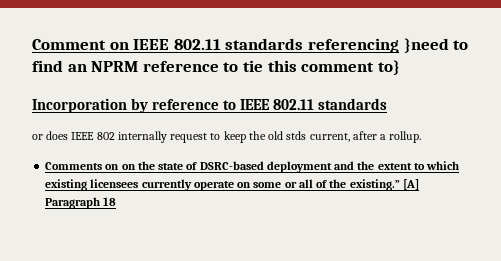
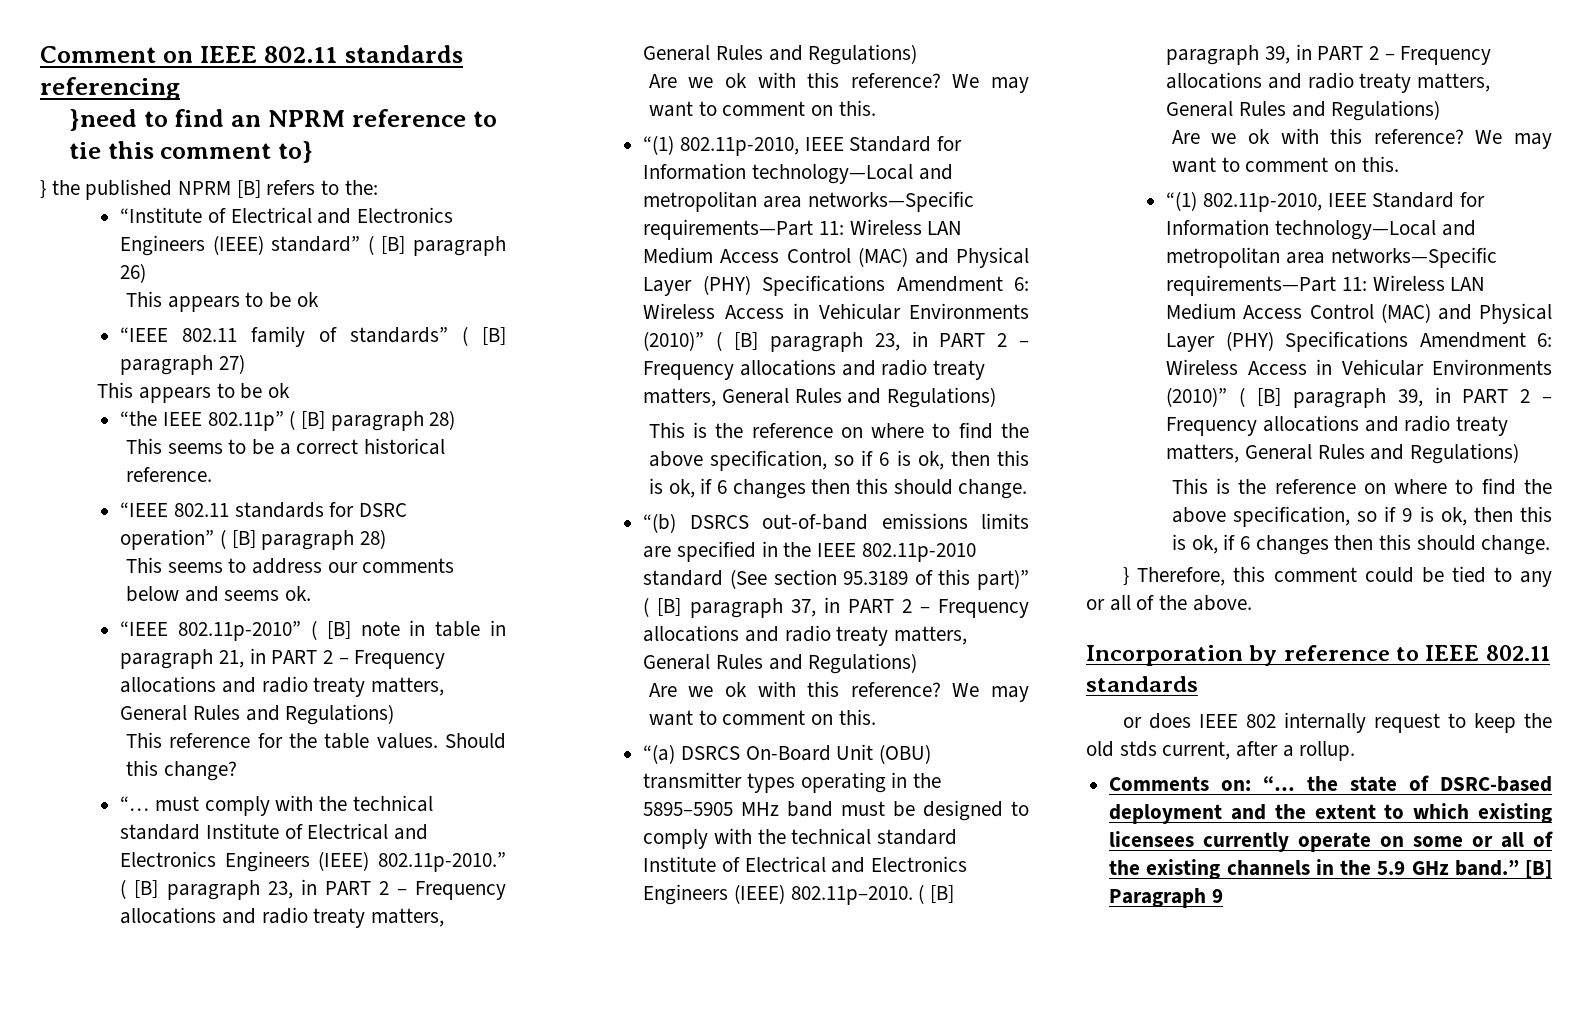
(399, 45) none -> (180, 88) //
(400, 67) none -> [40,179,378,200] [120,207,454,224] [120,235,506,256] [120,263,147,283] [125,291,319,312] [120,326,507,347] [120,354,246,375] [97,382,290,403] [120,410,456,431] [125,438,445,455] [125,467,212,482] [120,502,408,518] [120,529,387,550] [125,557,455,574] [125,586,311,602] [120,620,507,641] [120,648,446,669] [120,676,445,697] [120,704,395,725] [125,732,506,749] [125,760,237,781] [120,795,433,816] [120,823,429,840] [120,851,506,872] [120,879,506,900] [120,907,445,928] [643,44,918,65] [648,72,1029,93] [648,100,876,117] [643,135,963,156] [643,163,953,184] [643,191,974,212] [643,219,963,240] [643,247,1029,268] [643,275,1029,296] [643,303,1029,320] [643,331,1029,352] [643,359,986,380] [643,387,997,408] [648,422,1029,439] [648,450,1029,471] [648,478,1028,499] [643,513,1029,533] [643,541,976,562] [643,569,1029,590] [643,597,1029,618] [643,625,968,646] [643,653,918,674] [648,681,1029,702] [648,709,876,726] [643,744,932,764] [643,772,942,793] [643,800,1029,821] [643,828,958,849] [643,856,968,873] [643,884,955,905] [1166,44,1492,65] [1166,72,1491,93] [1166,100,1441,121] [1171,128,1552,149] [1171,156,1399,173] [1166,191,1486,212] [1166,219,1476,240] [1166,247,1497,268] [1166,275,1486,296] [1166,303,1552,324] [1166,331,1552,352] [1166,359,1552,376] [1166,387,1552,408] [1166,415,1509,436] [1166,443,1520,464] [1171,478,1552,495] [1171,506,1552,527] [1171,534,1551,555] [1123,566,1552,587] [1086,595,1252,611] // } the published NPRM [B] refers to the: // “Institute of Electrical and Electronics Engineers (IEEE) standard” ( [B] paragraph 26) // This appears to be ok // “IEEE 802.11 family of standards” ( [B] paragraph 27) // This appears to be ok // “the IEEE 802.11p” ( [B] paragraph 28) // This seems to be a correct historical reference. // “IEEE 802.11 standards for DSRC operation” ( [B] paragraph 28) // This seems to address our comments below and seems ok. // “IEEE 802.11p-2010” ( [B] note in table in paragraph 21, in PART 2 – Frequency allocations and radio treaty matters, General Rules and Regulations) // This reference for the table values. Should this change? // “… must comply with the technical standard Institute of Electrical and Electronics Engineers (IEEE) 802.11p-2010.” ( [B] paragraph 23, in PART 2 – Frequency allocations and radio treaty matters, General Rules and Regulations) // Are we ok with this reference? We may want to comment on this. // “(1) 802.11p-2010, IEEE Standard for Information technology—Local and metropolitan area networks—Specific requirements—Part 11: Wireless LAN Medium Access Control (MAC) and Physical Layer (PHY) Specifications Amendment 6: Wireless Access in Vehicular Environments (2010)” ( [B] paragraph 23, in PART 2 – Frequency allocations and radio treaty matters, General Rules and Regulations) // This is the reference on where to find the above specification, so if 6 is ok, then this is ok, if 6 changes then this should change. // “(b) DSRCS out-of-band emissions limits are specified in the IEEE 802.11p-2010 standard (See section 95.3189 of this part)” ( [B] paragraph 37, in PART 2 – Frequency allocations and radio treaty matters, General Rules and Regulations) // Are we ok with this reference? We may want to comment on this. // “(a) DSRCS On-Board Unit (OBU) transmitter types operating in the 5895–5905 MHz band must be designed to comply with the technical standard Institute of Electrical and Electronics Engineers (IEEE) 802.11p–2010. ( [B] paragraph 39, in PART 2 – Frequency allocations and radio treaty matters, General Rules and Regulations) // Are we ok with this reference? We may want to comment on this. // “(1) 802.11p-2010, IEEE Standard for Information technology—Local and metropolitan area networks—Specific requirements—Part 11: Wireless LAN Medium Access Control (MAC) and Physical Layer (PHY) Specifications Amendment 6: Wireless Access in Vehicular Environments (2010)” ( [B] paragraph 39, in PART 2 – Frequency allocations and radio treaty matters, General Rules and Regulations) // This is the reference on where to find the above specification, so if 9 is ok, then this is ok, if 6 changes then this should change. // } Therefore, this comment could be tied to any or all of the above.
[105,164,136,170] on on -> [1221,776,1296,791] on: “…
[349,179,419,191] [45,197,117,209] existing.” [A] Paragraph 18 -> [1146,859,1552,879] [1109,888,1223,908] existing channels in the 5.9 GHz band.” [B] Paragraph 9

